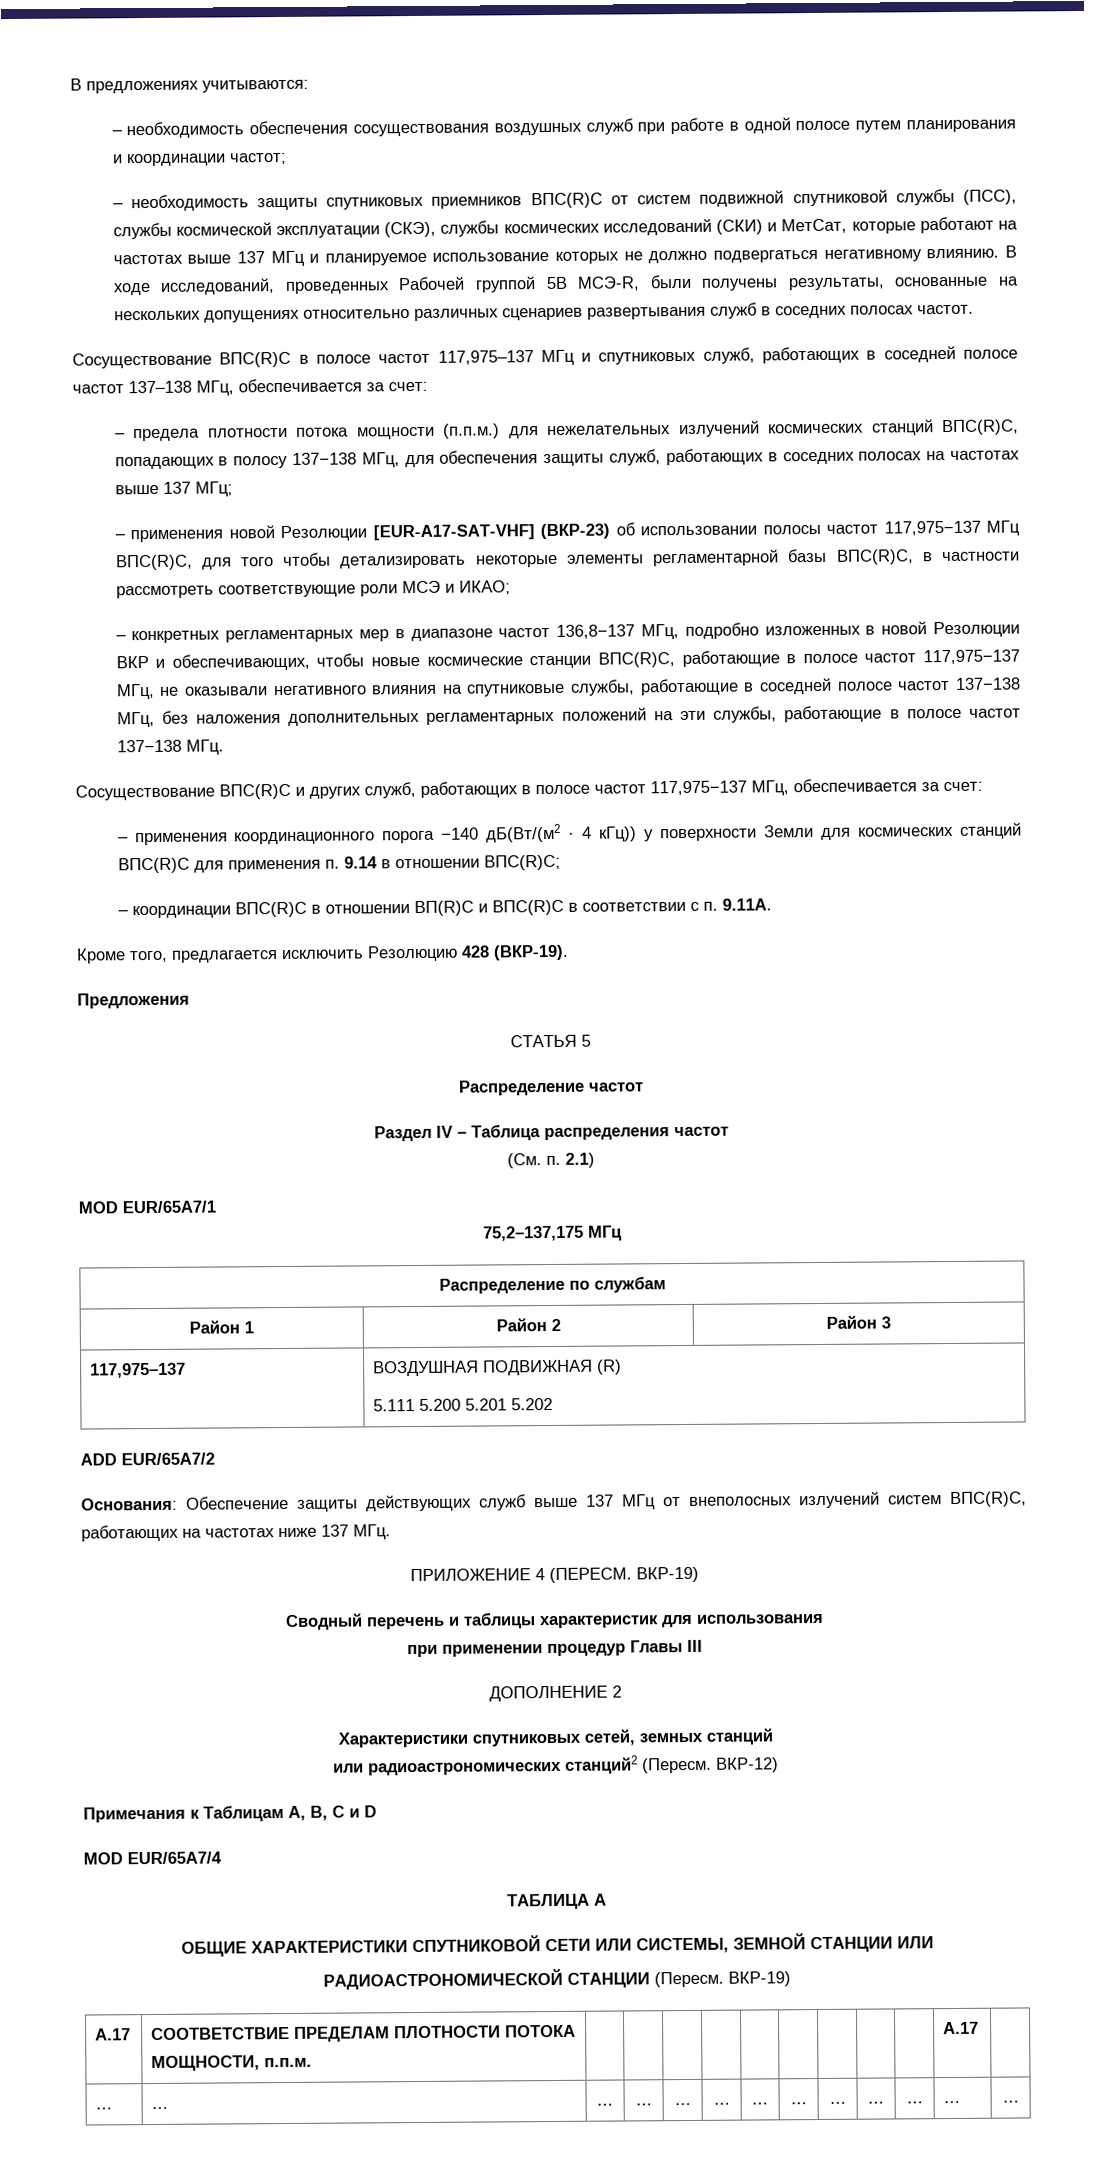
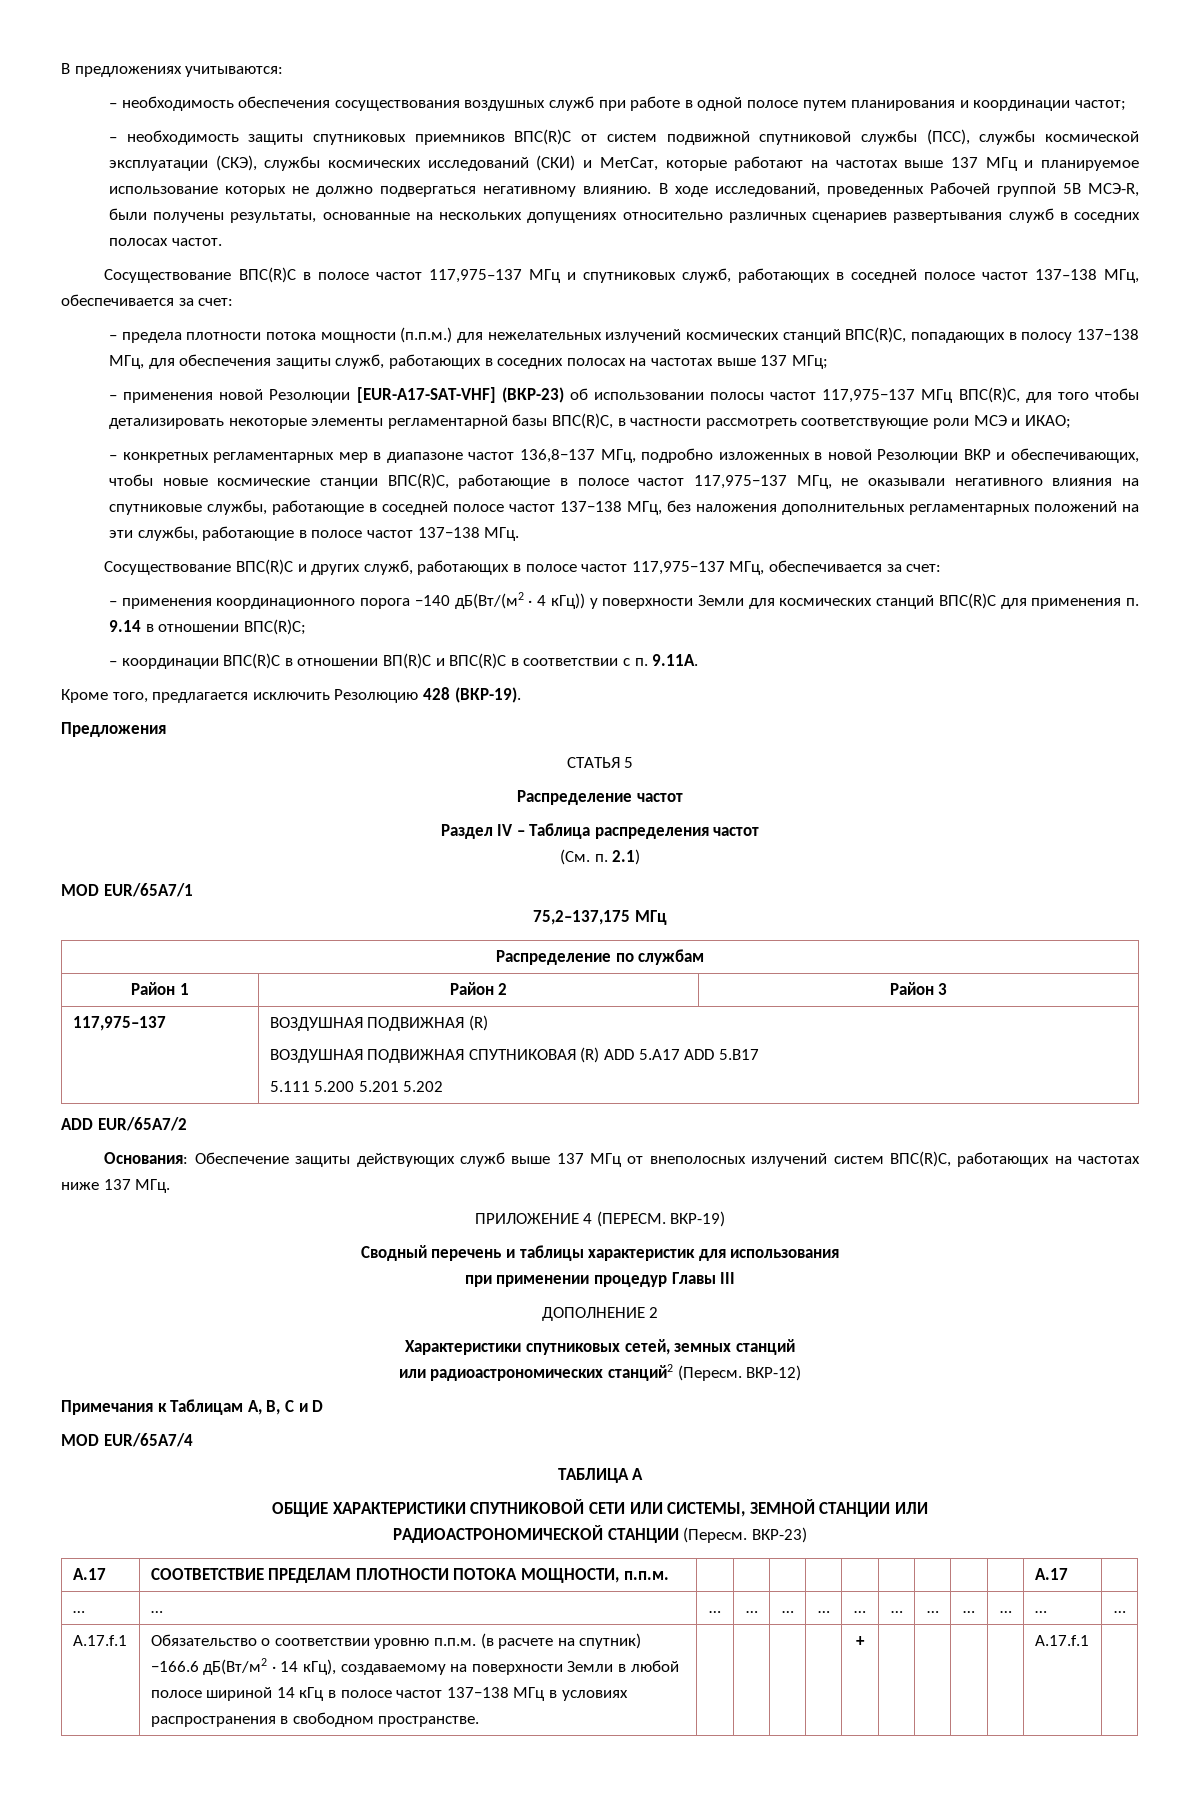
(623, 1367) none -> [269,1047,759,1063] // ВОЗДУШНАЯ ПОДВИЖНАЯ СПУТНИКОВАЯ (R) ADD 5.A17 ADD 5.В17
[728,1971,791,1987] ВКР-19) -> [751,1527,807,1543] ВКР-23)
(1020, 2101) none -> [72,1635,127,1646] [150,1633,642,1649] [150,1658,679,1675] [150,1687,628,1701] [150,1712,480,1727] [856,1636,865,1646] [1034,1635,1089,1646] // A.17.f.1 | Обязательство о соответствии уровню п.п.м. (в расчете на спутник) −166.6 дБ(Вт/м2 · 14 кГц), создаваемому на поверхности Земли в любой полосе шириной 14 кГц в полосе частот 137−138 МГц в условиях распространения в свободном пространстве. | | | | | + | | | | | A.17.f.1 |

